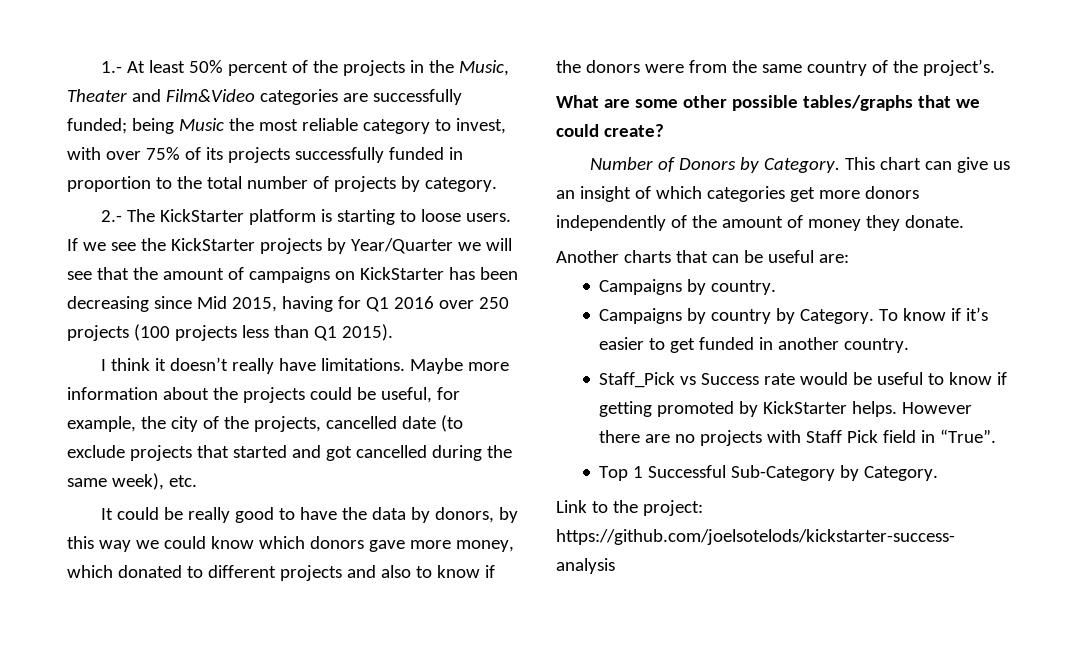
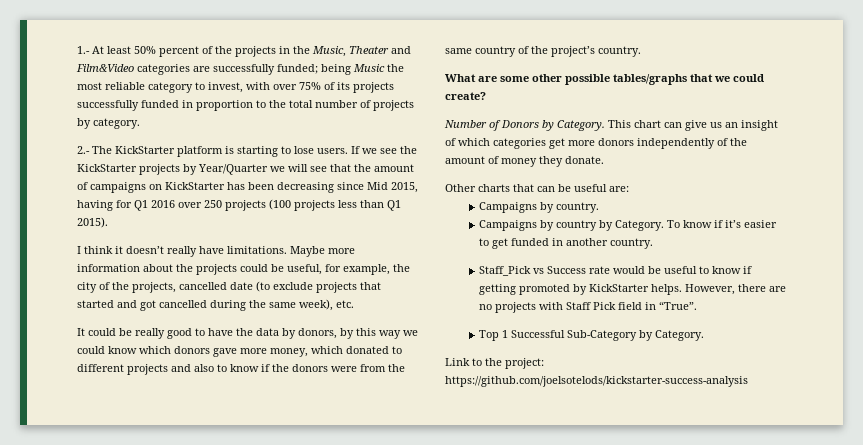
[420,209,461,222] loose -> [294,146,314,154] lose
[922,59,995,76] project’s. -> [551,46,641,57] project’s country.
[556,250,619,263] Another -> [445,184,476,192] Other
[902,402,973,414] However -> [684,284,735,295] However,

